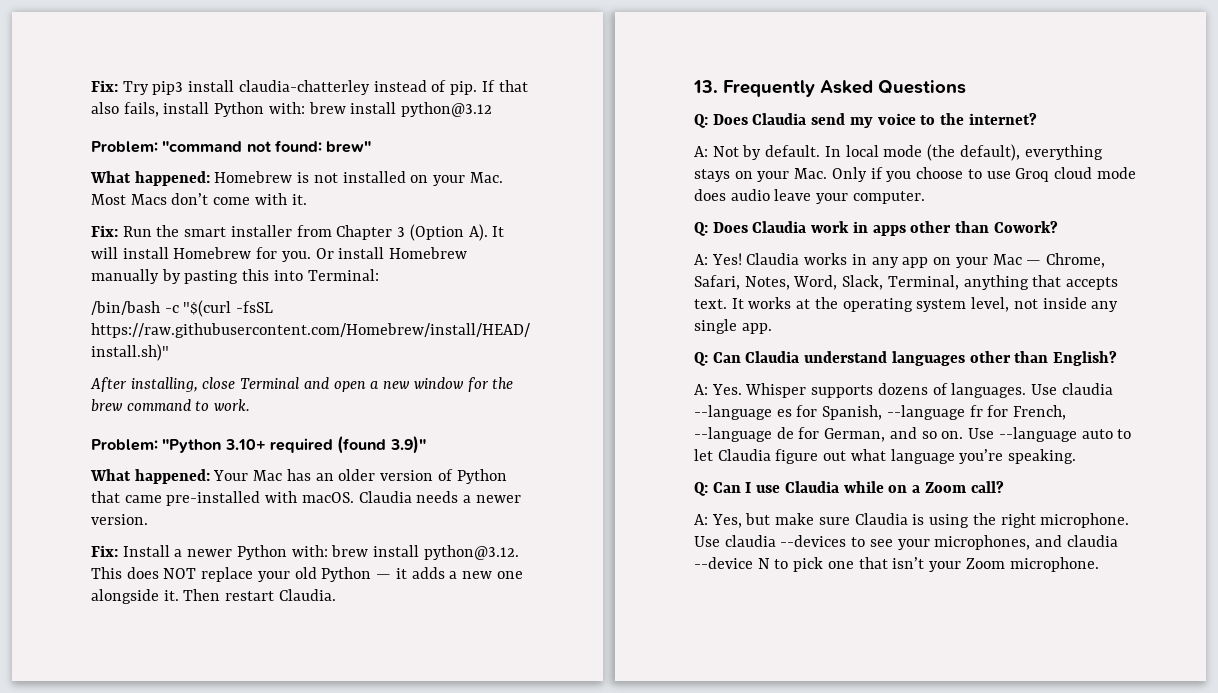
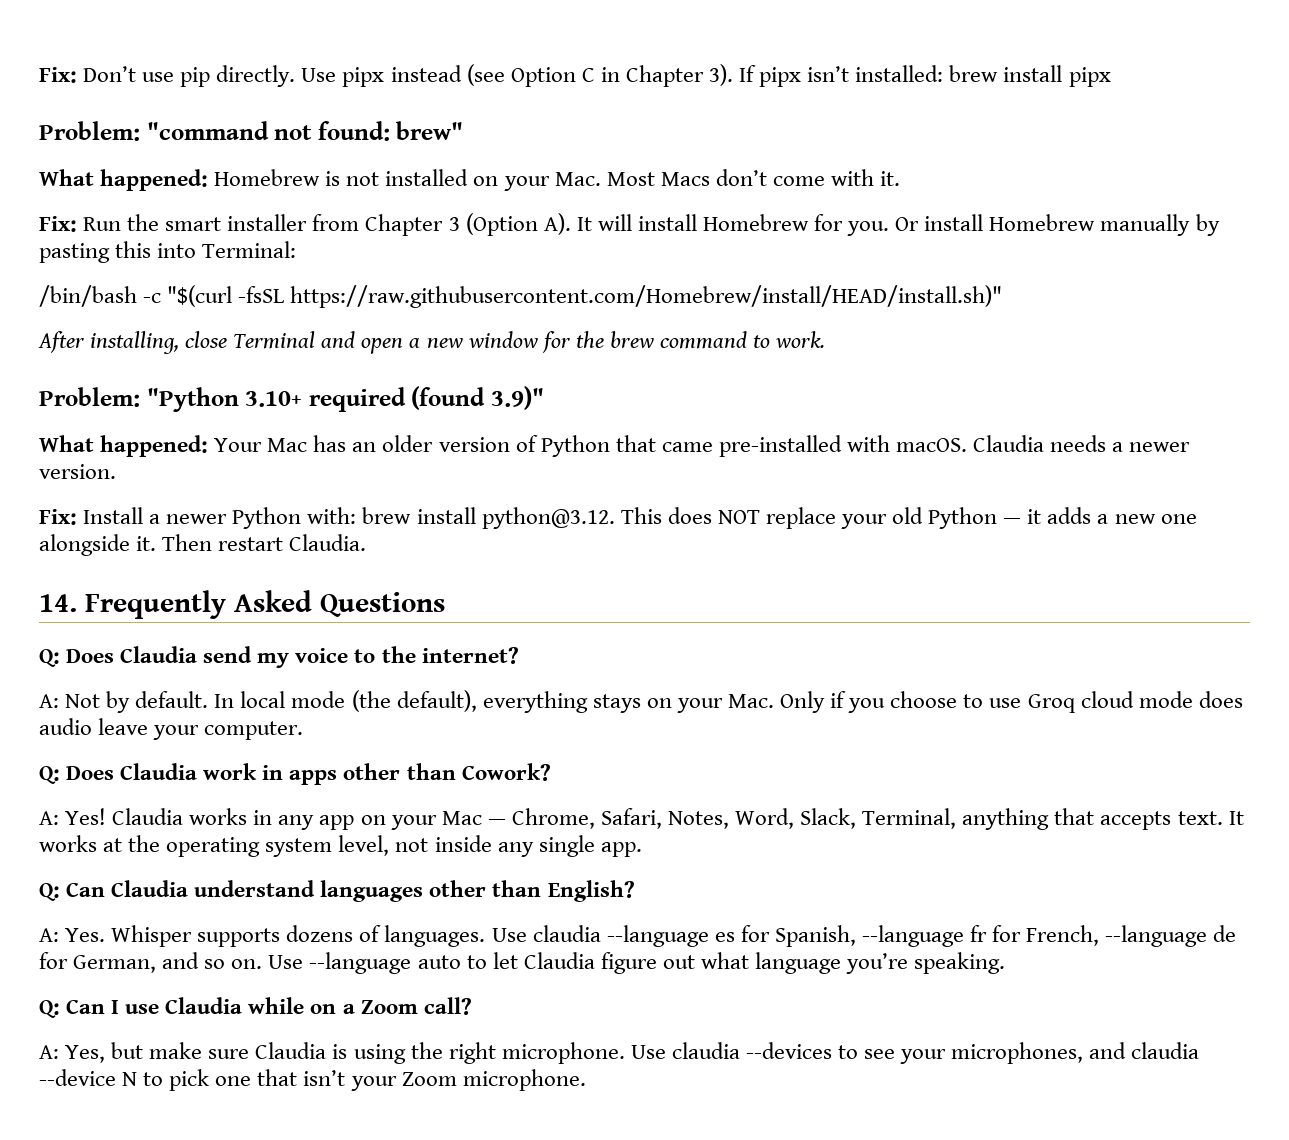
[91,80,528,95] [91,102,493,117] Fix: Try pip3 install claudia-chatterley instead of pip. If that also fails, install Python with: brew install python@3.12 -> [39,64,1111,87] Fix: Don’t use pip directly. Use pipx instead (see Option C in Chapter 3). If pipx isn’t installed: brew install pipx
[693,80,718,93] 13. -> [39,594,77,612] 14.

